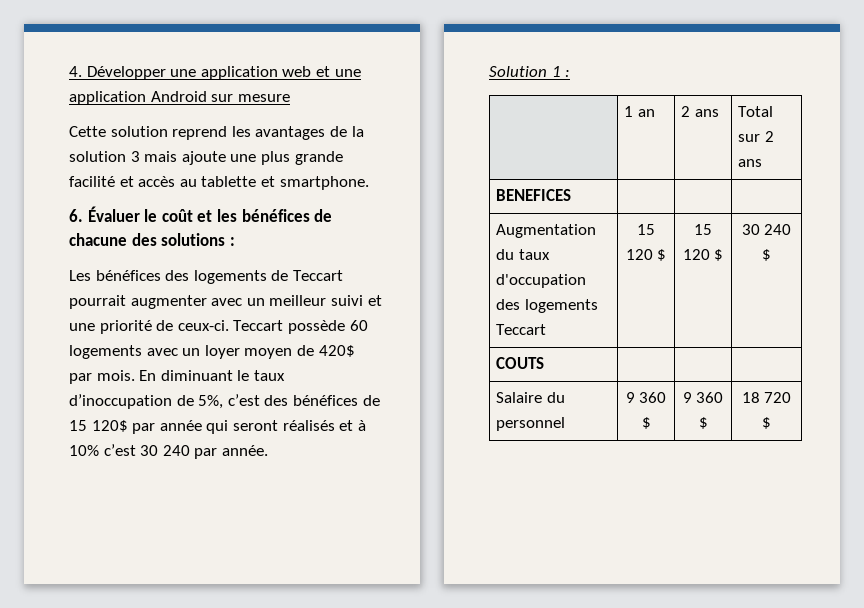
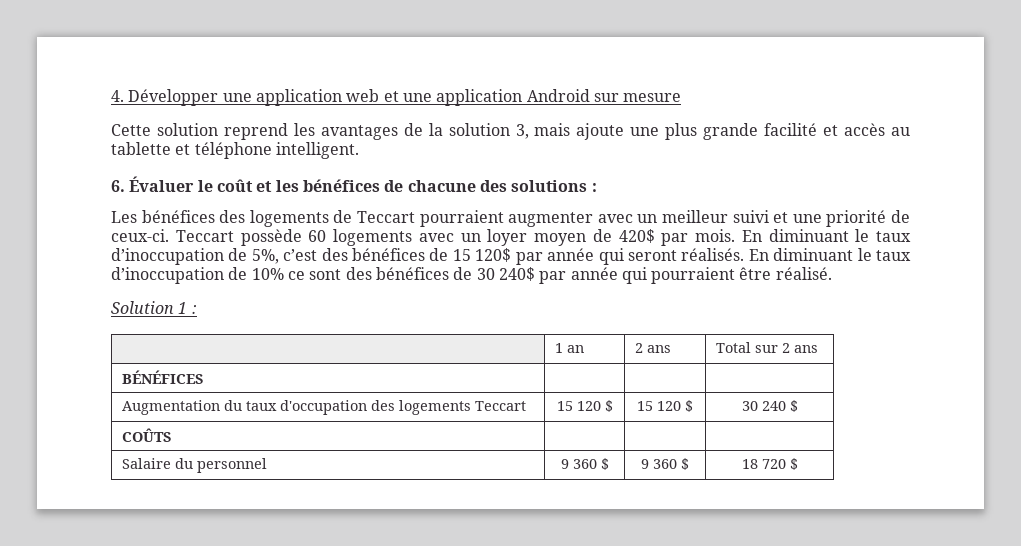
[130,151,140,162] 3 -> [515,124,529,139] 3,
[279,176,369,190] smartphone. -> [194,142,359,159] téléphone intelligent.
[69,295,126,309] pourrait -> [419,210,504,227] pourraient
[282,420,366,431] [69,444,268,459] réalisés et à 10% c’est 30 240 par année. -> [681,248,911,261] [111,267,832,284] réalisés. En diminuant le taux d’inoccupation de 10% ce sont des bénéfices de 30 240$ par année qui pourraient être réalisé.
[496,189,572,201] BENEFICES -> [121,370,204,384] BÉNÉFICES
[496,357,545,369] COUTS -> [121,428,172,442] COÛTS

